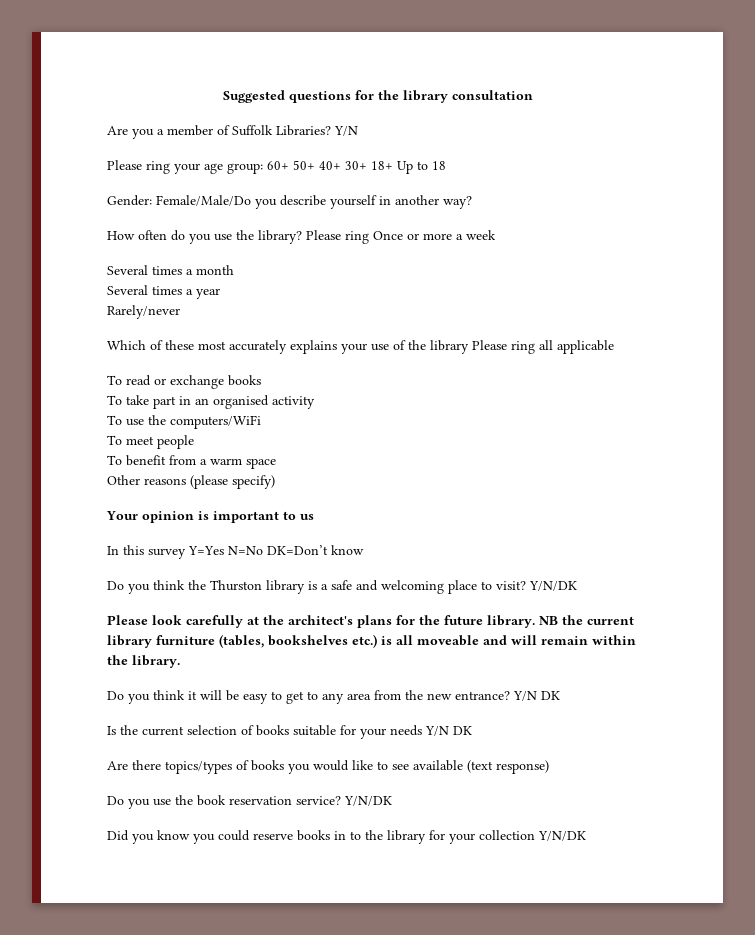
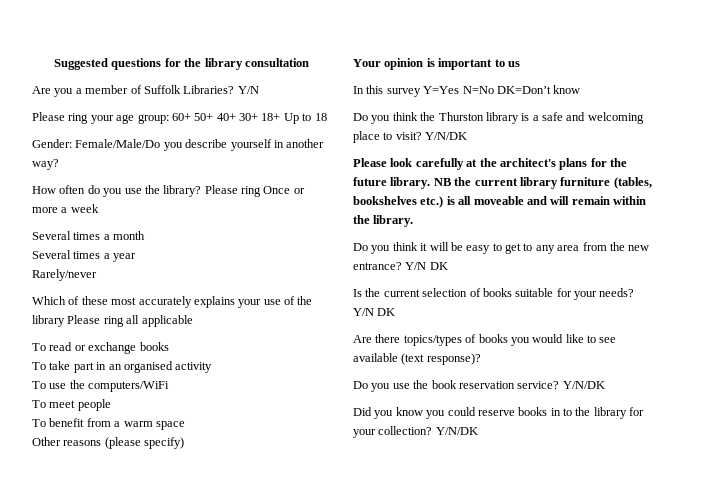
[390,725,422,736] needs -> [599,288,635,297] needs?
[496,760,549,774] response) -> [426,353,481,365] response)?
[479,830,535,840] collection -> [378,426,433,435] collection?

